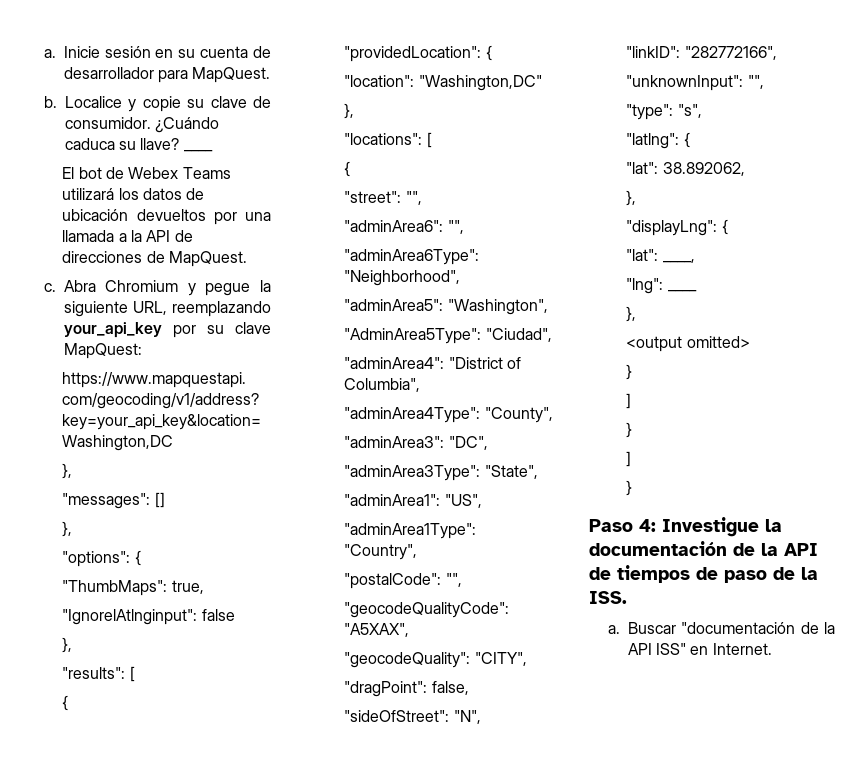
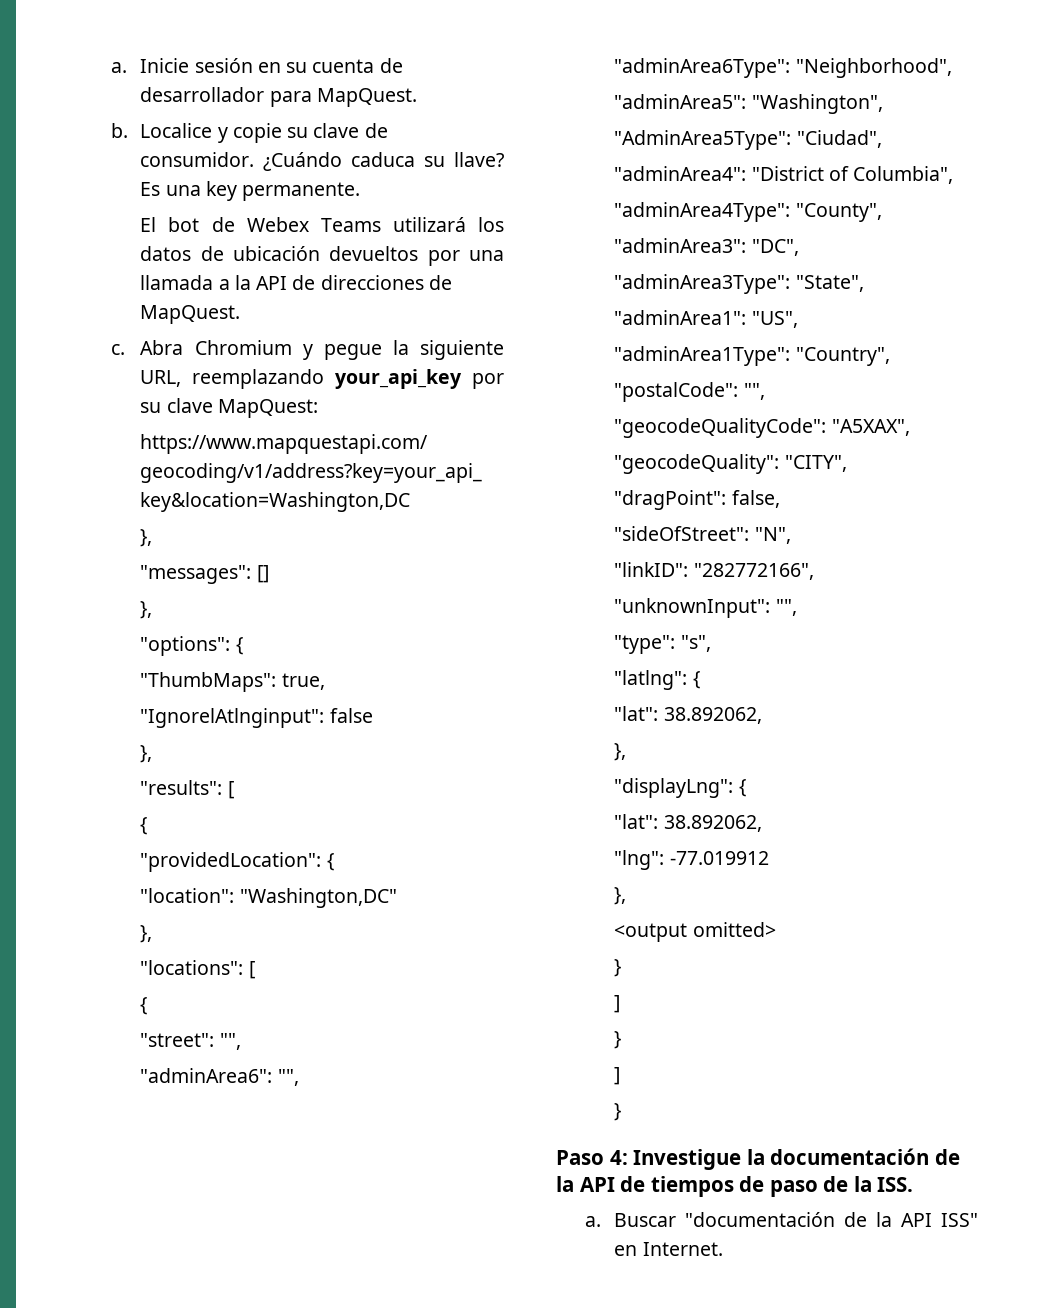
[183,150,213,152] ____ -> [140,181,361,201] Es una key permanente.
[662,259,695,263] ____, -> [663,815,762,832] 38.892062,
[667,290,697,292] ____ -> [669,851,769,865] -77.019912

